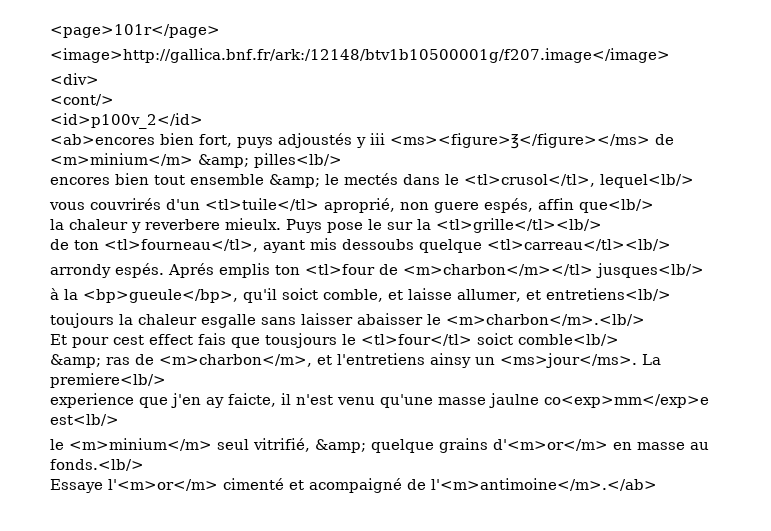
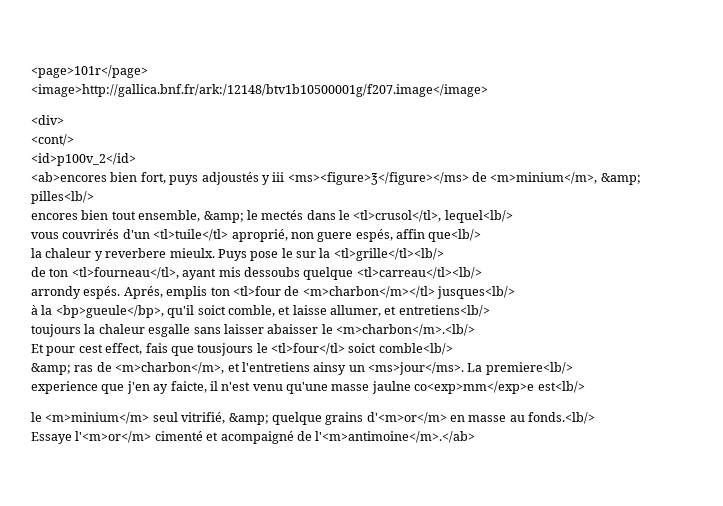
[50,153,193,166] <m>minium</m> -> [490,172,598,184] <m>minium</m>,
[190,174,264,185] ensemble -> [138,210,201,222] ensemble,
[168,263,214,278] Aprés -> [123,286,163,299] Aprés,
[149,334,193,345] effect -> [105,343,143,355] effect,

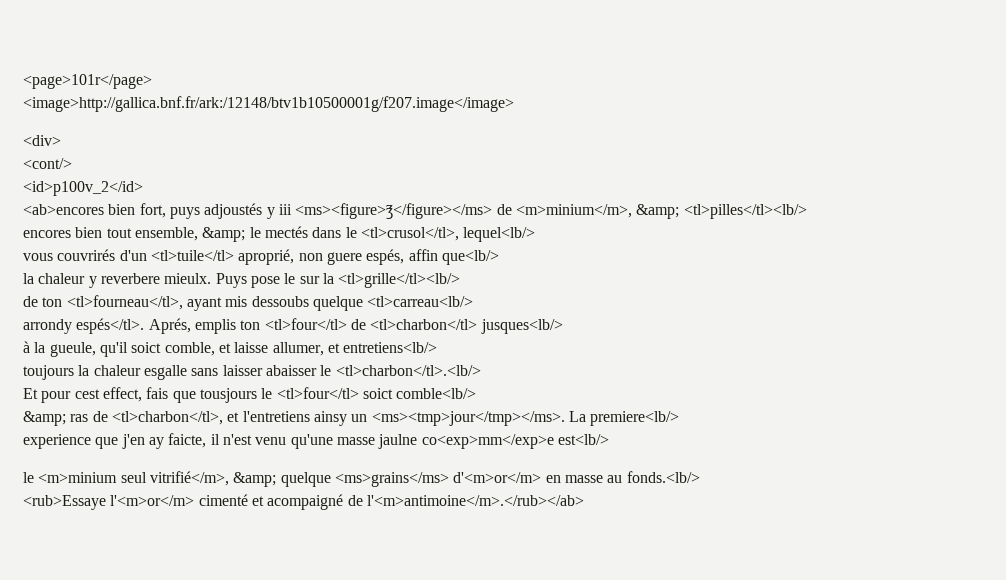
[31,191,94,204] pilles<lb/> -> [683,204,807,219] <tl>pilles</tl><lb/>
[356,267,482,279] <tl>carreau</tl><lb/> -> [367,296,474,307] <tl>carreau<lb/>
[83,286,121,299] espés. -> [76,318,145,334] espés</tl>.
[232,286,435,298] <tl>four de <m>charbon</m></tl> -> [264,318,478,330] <tl>four</tl> de <tl>charbon</tl>
[55,305,164,318] <bp>gueule</bp>, -> [49,342,96,357] gueule,
[336,324,475,336] <m>charbon</m>.<lb/> -> [335,365,481,376] <tl>charbon</tl>.<lb/>
[115,362,225,374] <m>charbon</m>, -> [111,411,223,425] <tl>charbon</tl>,
[368,362,464,375] <ms>jour</ms>. -> [371,411,565,426] <ms><tmp>jour</tmp></ms>.
[45,412,226,424] <m>minium</m> seul vitrifié, -> [38,471,229,486] <m>minium seul vitrifié</m>,
[325,412,364,425] grains -> [334,472,449,487] <ms>grains</ms>
[31,432,72,444] Essaye -> [23,495,106,510] <rub>Essaye
[315,431,476,443] l'<m>antimoine</m>.</ab> -> [366,495,584,506] l'<m>antimoine</m>.</rub></ab>

